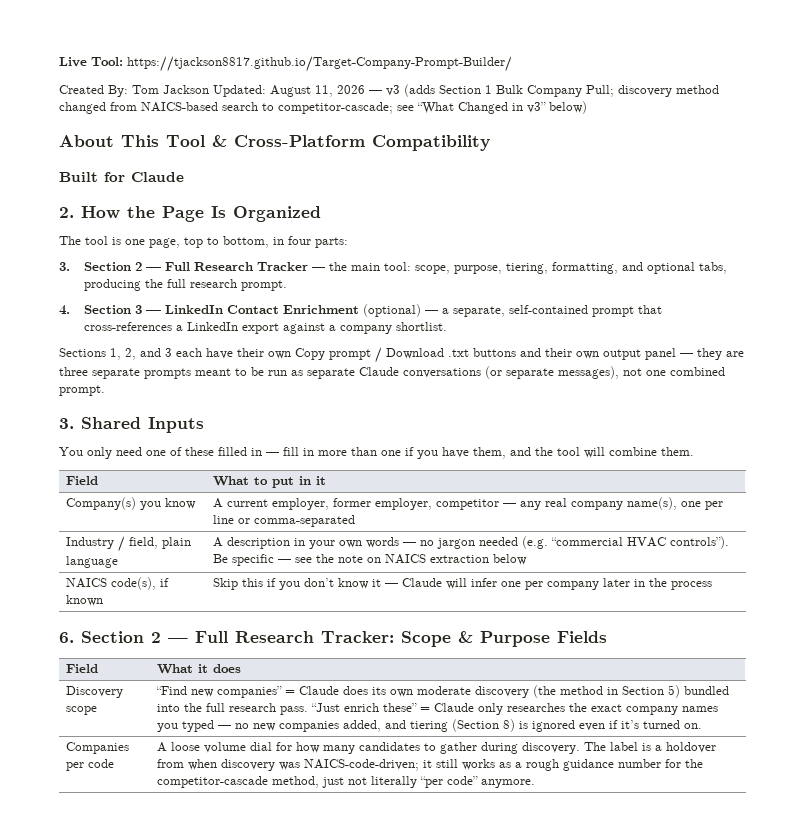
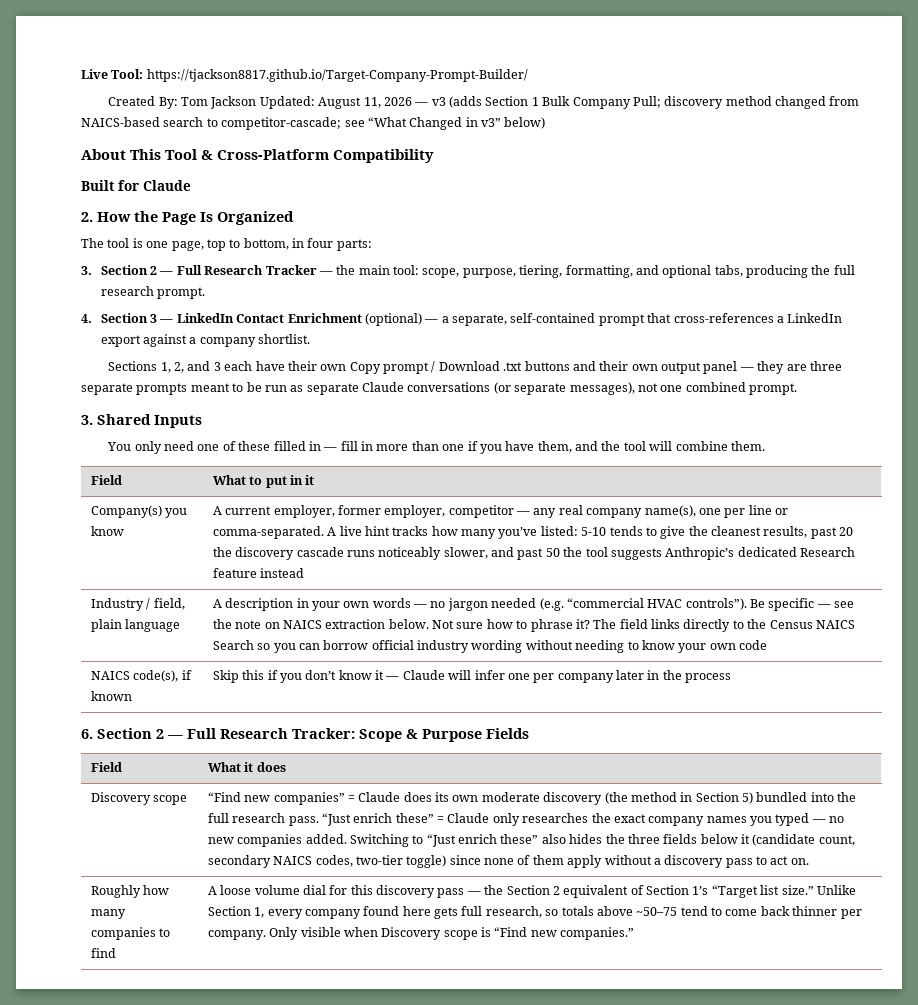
[253,515,355,527] comma-separated -> [212,526,854,539] [212,547,856,560] [212,568,305,578] comma-separated. A live hint tracks how many you’ve listed: 5-10 tends to give the cleanest results, past 20 the discovery cascade runs noticeably slower, and past 50 the tool suggests Anthropic’s dedicated Research feature instead
[492,554,527,565] below -> [388,619,855,632] [212,640,768,653] below. Not sure how to phrase it? The field links directly to the Census NAICS Search so you can borrow official industry wording without needing to know your own code
[342,719,702,732] [65,742,129,754] [65,759,114,771] added, and tiering (Section 8) is ignored even if it’s turned on. // Companies per code -> [305,834,855,847] [207,855,809,868] [90,885,170,898] [90,909,126,919] [90,927,171,940] [90,948,116,958] added. Switching to “Just enrich these” also hides the three fields below it (candidate count, secondary NAICS codes, two-tier toggle) since none of them apply without a discovery pass to act on. // Roughly how many companies to find
[295,742,716,754] [156,759,703,771] [156,776,535,788] how many candidates to gather during discovery. The label is a holdover from when discovery was NAICS-code-driven; it still works as a rough guidance number for the competitor-cascade method, just not literally “per code” anymore. -> [350,885,856,898] [207,906,862,919] [207,927,635,940] this discovery pass — the Section 2 equivalent of Section 1’s “Target list size.” Unlike Section 1, every company found here gets full research, so totals above ~50–75 tend to come back thinner per company. Only visible when Discovery scope is “Find new companies.”

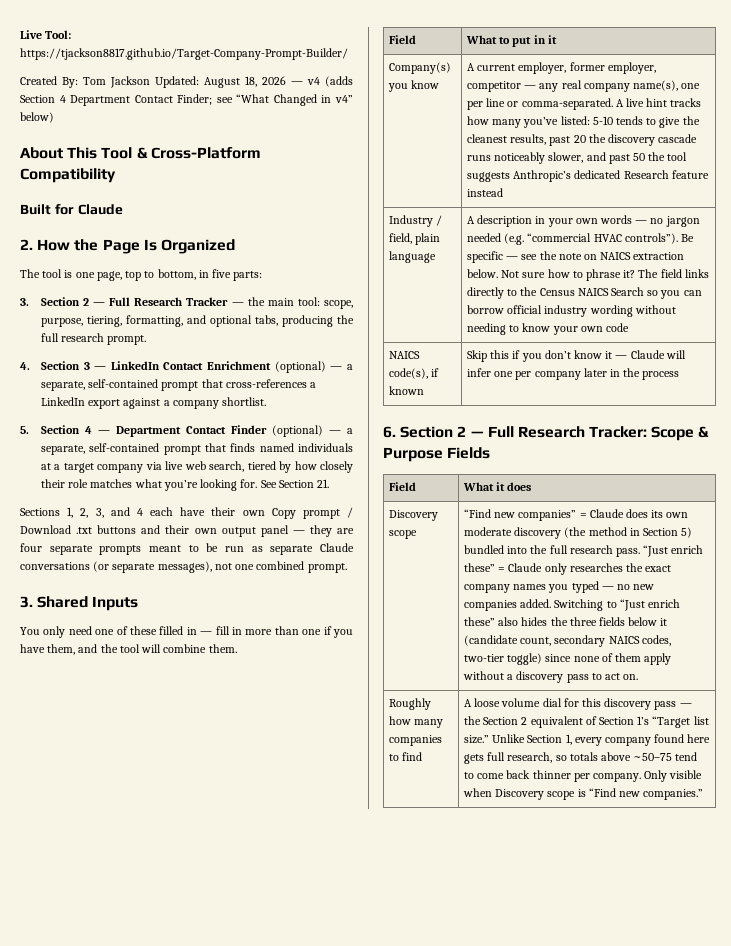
[363,97,381,108] 11, -> [245,76,257,87] 18,
[431,97,446,106] v3 -> [307,77,320,85] v4
[531,96,860,109] [81,117,342,130] 1 Bulk Company Pull; discovery method changed from NAICS-based search to competitor-cascade; -> [59,94,213,106] 4 Department Contact Finder;
[481,118,501,127] v3” -> [334,95,353,103] v4”
[307,238,334,248] four -> [212,269,232,278] five
(311, 339) none -> [20,425,353,437] [40,443,353,455] [40,461,354,473] [40,479,330,491] // 5. Section 4 — Department Contact Finder (optional) — a separate, self-contained prompt that finds named individuals at a target company via live web search, tiered by how closely their role matches what you’re looking for. See Section 21.
[187,361,221,371] and 3 -> [95,507,143,518] 3, and 4
[809,361,842,371] three -> [20,543,42,552] four

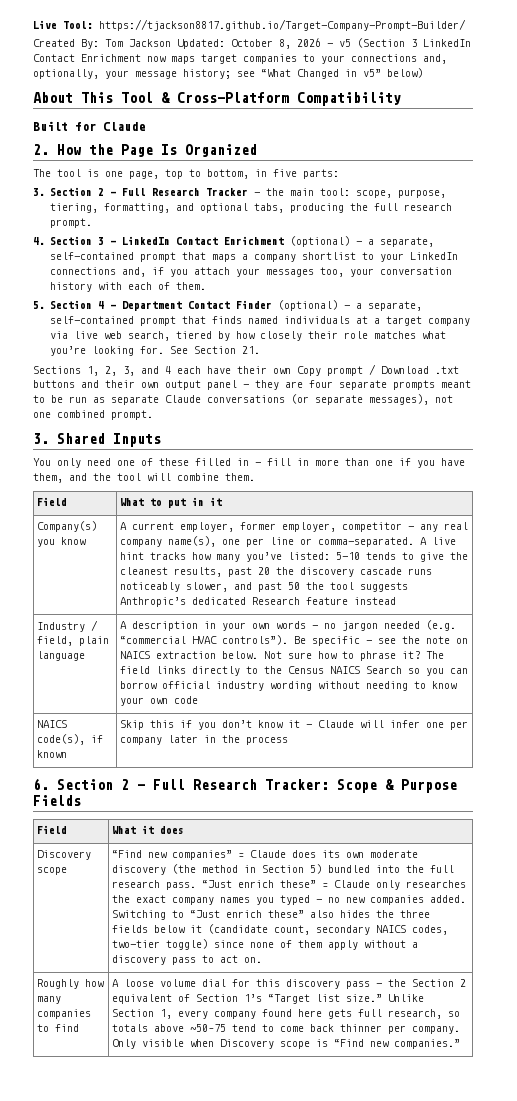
[204,76,353,88] [20,94,213,106] August 18, 2026 — v4 (adds Section 4 Department Contact Finder; -> [231,38,471,49] [33,54,447,64] [33,69,231,79] October 8, 2026 — v5 (Section 3 LinkedIn Contact Enrichment now maps target companies to your connections and, optionally, your message history;
[334,95,353,103] v4” -> [363,69,381,77] v5”
[225,379,317,388] [40,397,267,409] cross-references a LinkedIn export against a company shortlist. -> [211,252,458,262] [49,267,452,277] [49,282,206,292] maps a company shortlist to your LinkedIn connections and, if you attach your messages too, your conversation history with each of them.

